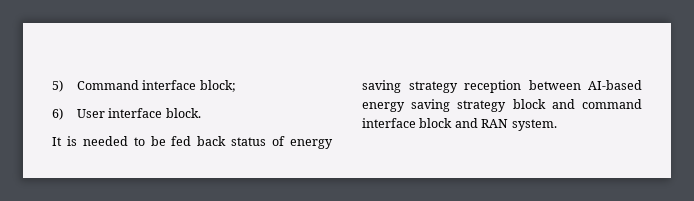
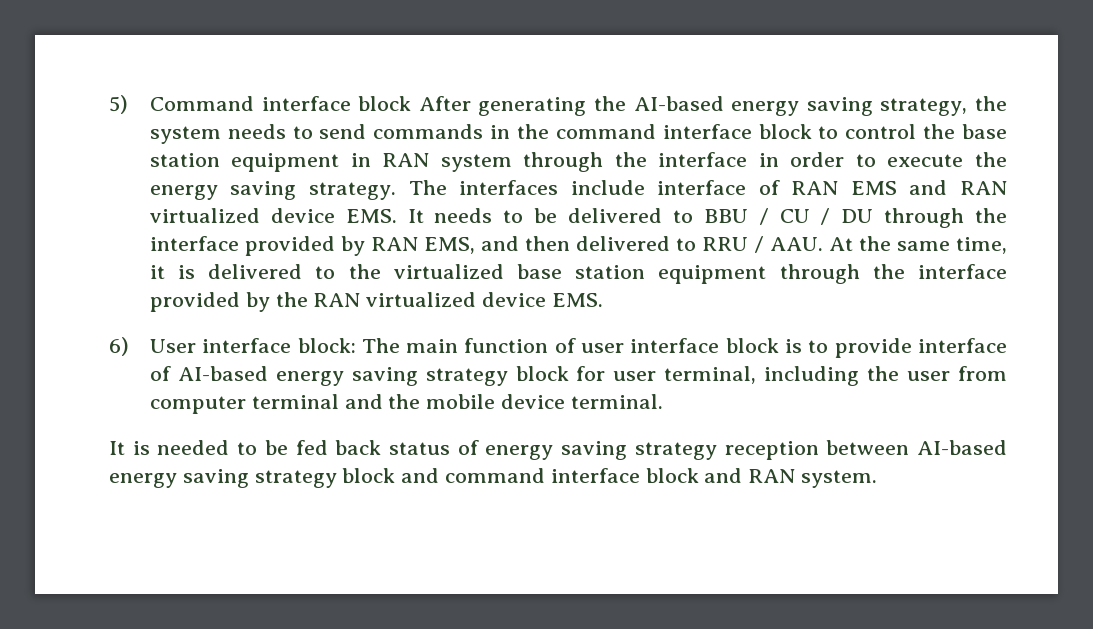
[199,80,236,92] [52,108,201,120] block; // 6) User interface block. -> [358,96,1007,116] [149,124,1007,144] [149,152,1007,172] [149,180,1007,200] [149,208,1007,228] [149,236,1007,256] [149,264,1007,284] [149,292,603,312] [109,337,1007,358] [149,366,1007,386] [149,394,663,414] block After generating the AI-based energy saving strategy, the system needs to send commands in the command interface block to control the base station equipment in RAN system through the interface in order to execute the energy saving strategy. The interfaces include interface of RAN EMS and RAN virtualized device EMS. It needs to be delivered to BBU / CU / DU through the interface provided by RAN EMS, and then delivered to RRU / AAU. At the same time, it is delivered to the virtualized base station equipment through the interface provided by the RAN virtualized device EMS. // 6) User interface block: The main function of user interface block is to provide interface of AI-based energy saving strategy block for user terminal, including the user from computer terminal and the mobile device terminal.

